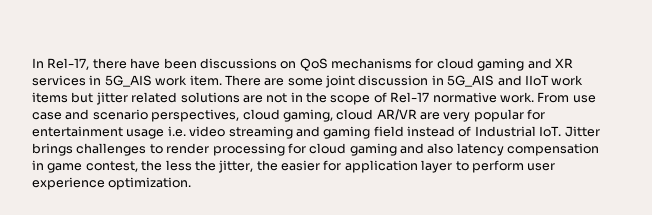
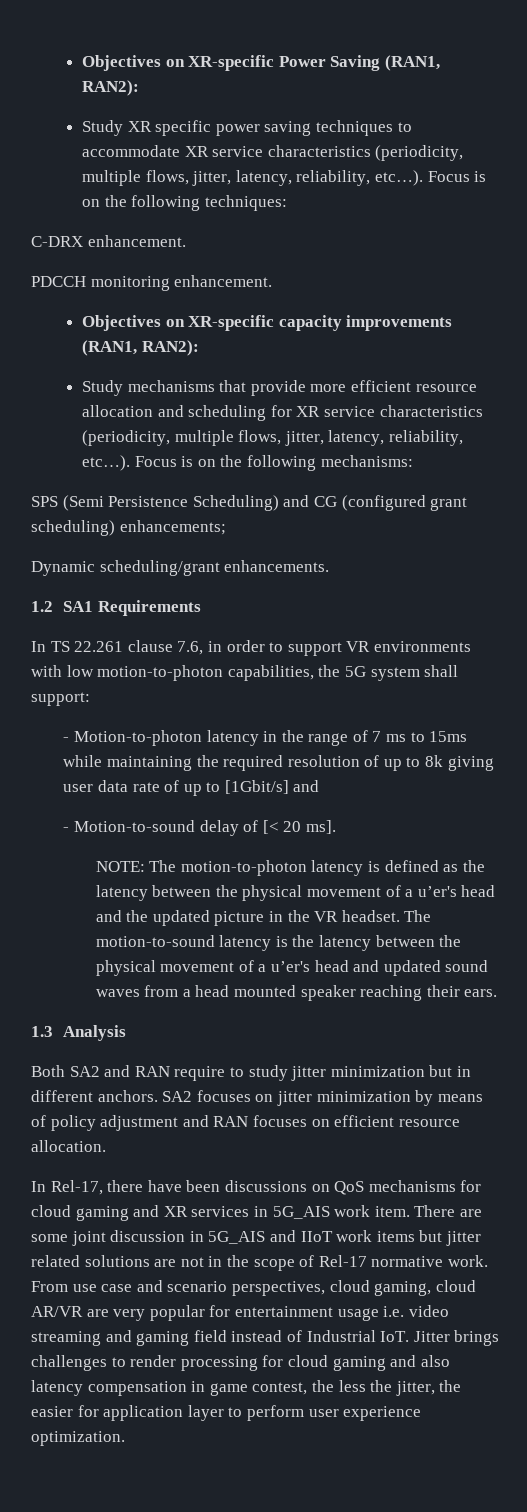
(32, 63) none -> [82,55,440,71] [82,80,140,96] [82,120,412,136] [82,145,464,161] [82,170,487,186] [82,195,287,211] [31,235,186,247] [31,275,273,291] [82,315,453,331] [82,340,199,356] [82,380,477,396] [82,405,483,421] [82,430,463,446] [82,455,413,471] [31,495,468,511] [31,520,226,536] [31,560,330,576] [31,600,201,616] [31,640,471,656] [31,665,459,681] [31,692,90,706] [63,730,468,746] [63,755,494,771] [63,780,320,796] [63,820,336,836] [95,860,485,876] [95,885,496,901] [95,910,432,926] [95,935,462,951] [95,960,489,976] [95,985,498,1001] [31,1025,127,1041] [31,1065,471,1081] [31,1090,483,1106] [31,1115,460,1131] [31,1140,106,1152] Objectives on XR-specific Power Saving (RAN1, RAN2): // Study XR specific power saving techniques to accommodate XR service characteristics (periodicity, multiple flows, jitter, latency, reliability, etc…). Focus is on the following techniques: // C-DRX enhancement. // PDCCH monitoring enhancement. // Objectives on XR-specific capacity improvements (RAN1, RAN2): // Study mechanisms that provide more efficient resource allocation and scheduling for XR service characteristics (periodicity, multiple flows, jitter, latency, reliability, etc…). Focus is on the following mechanisms: // SPS (Semi Persistence Scheduling) and CG (configured grant scheduling) enhancements; // Dynamic scheduling/grant enhancements. // 1.2 SA1 Requirements // In TS 22.261 clause 7.6, in order to support VR environments with low motion-to-photon capabilities, the 5G system shall support: // - Motion-to-photon latency in the range of 7 ms to 15ms while maintaining the required resolution of up to 8k giving user data rate of up to [1Gbit/s] and // - Motion-to-sound delay of [< 20 ms]. // NOTE: The motion-to-photon latency is defined as the latency between the physical movement of a u’er's head and the updated picture in the VR headset. The motion-to-sound latency is the latency between the physical movement of a u’er's head and updated sound waves from a head mounted speaker reaching their ears. // 1.3 Analysis // Both SA2 and RAN require to study jitter minimization but in different anchors. SA2 focuses on jitter minimization by means of policy adjustment and RAN focuses on efficient resource allocation. //

